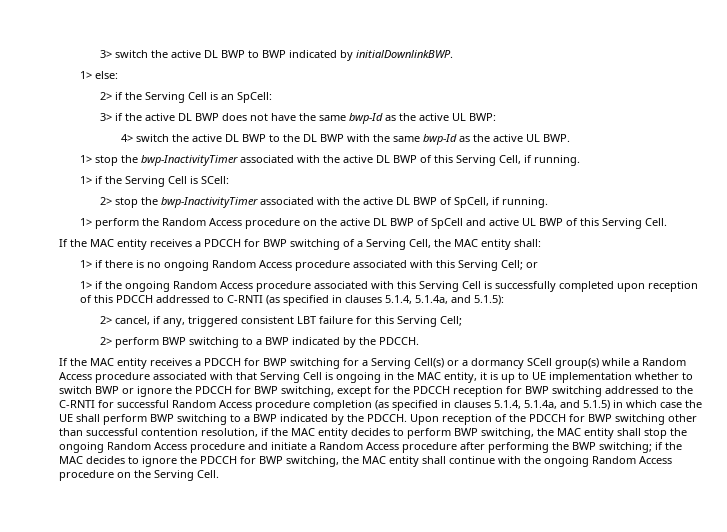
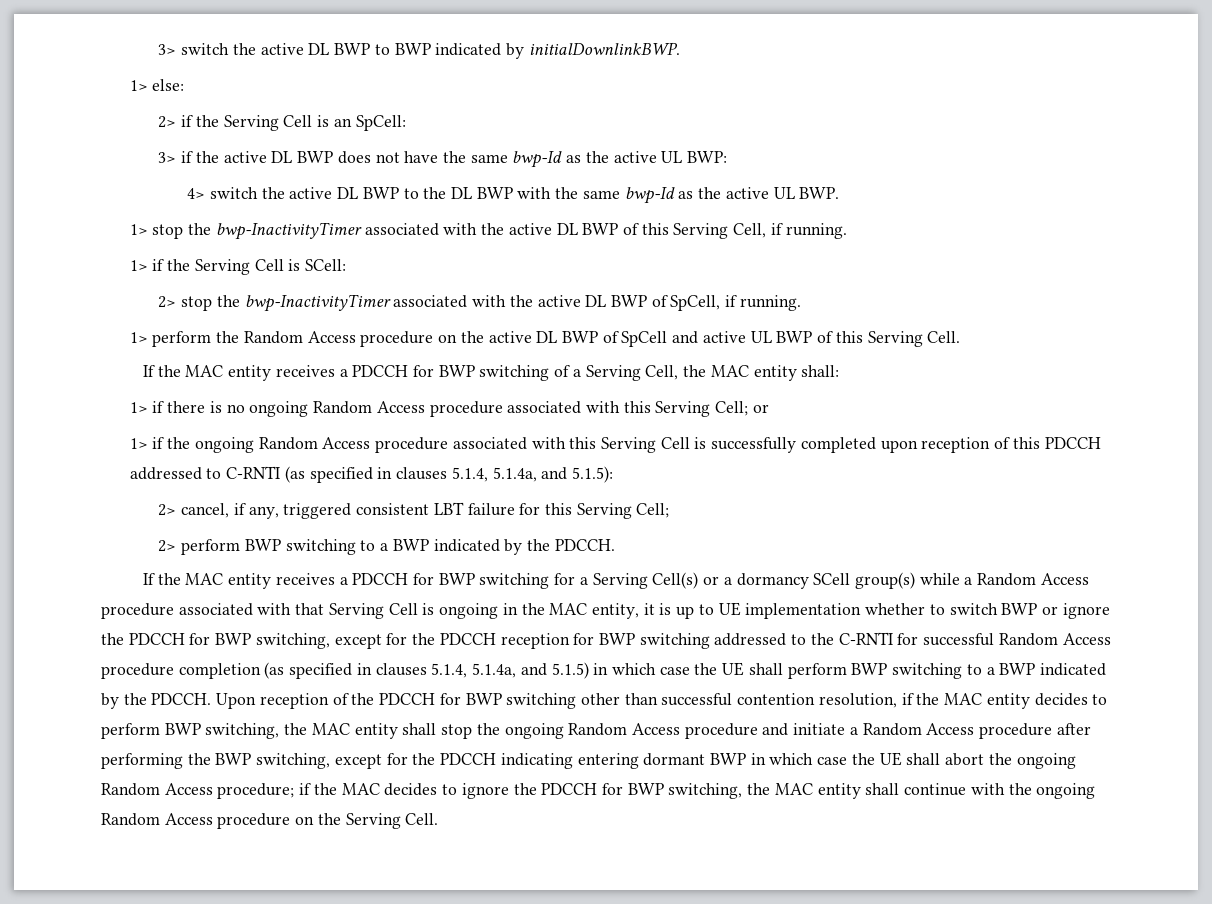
[599,442,652,453] switching; -> [256,752,1076,769] [101,783,295,799] switching, except for the PDCCH indicating entering dormant BWP in which case the UE shall abort the ongoing Random Access procedure;

